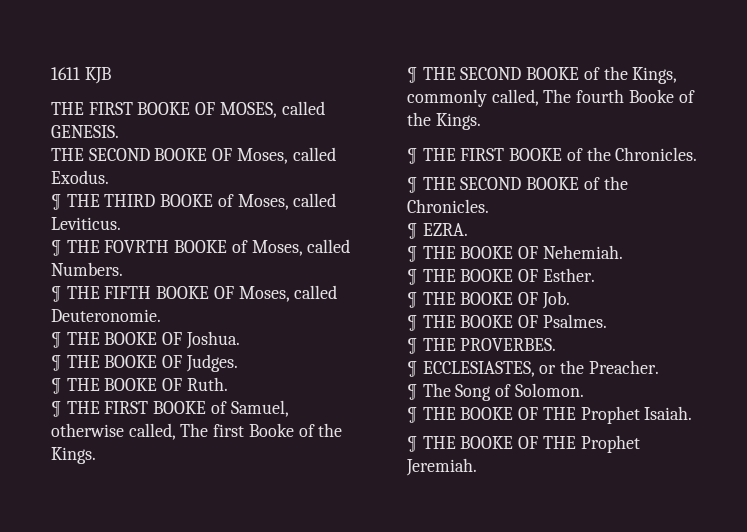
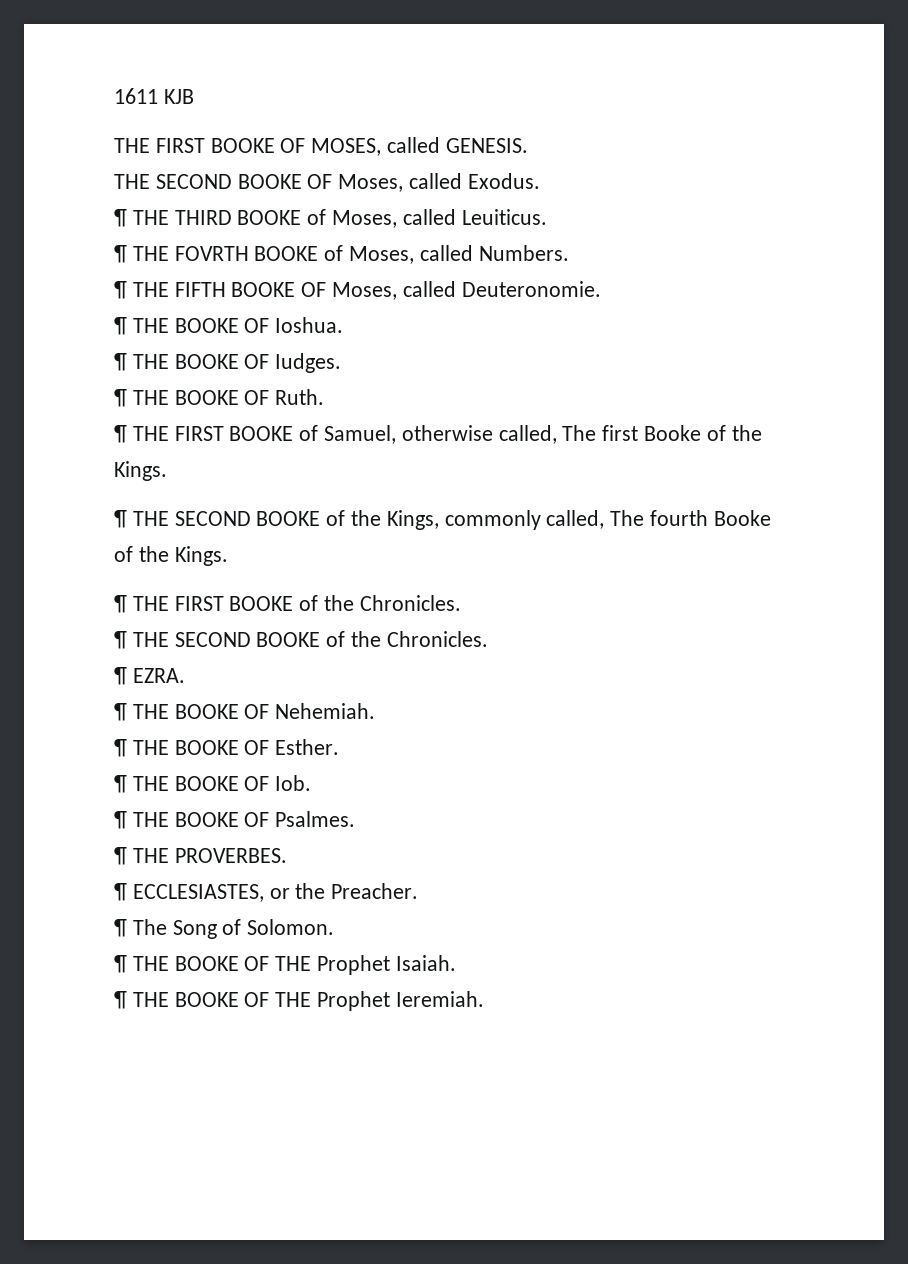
[51,217,121,230] Leviticus. -> [461,209,547,225] Leuiticus.
[185,331,240,349] [51,354,238,372] Joshua. // ¶ THE BOOKE OF Judges. -> [275,317,344,333] [114,353,342,373] Ioshua. // ¶ THE BOOKE OF Iudges.
[541,291,570,309] Job. -> [275,775,312,791] Iob.
[406,458,477,476] Jeremiah. -> [395,991,484,1007] Ieremiah.

